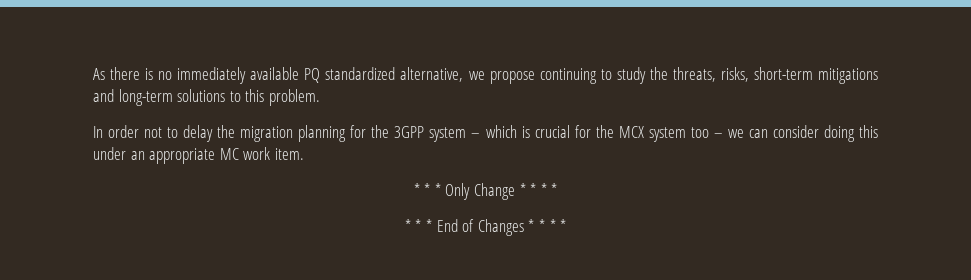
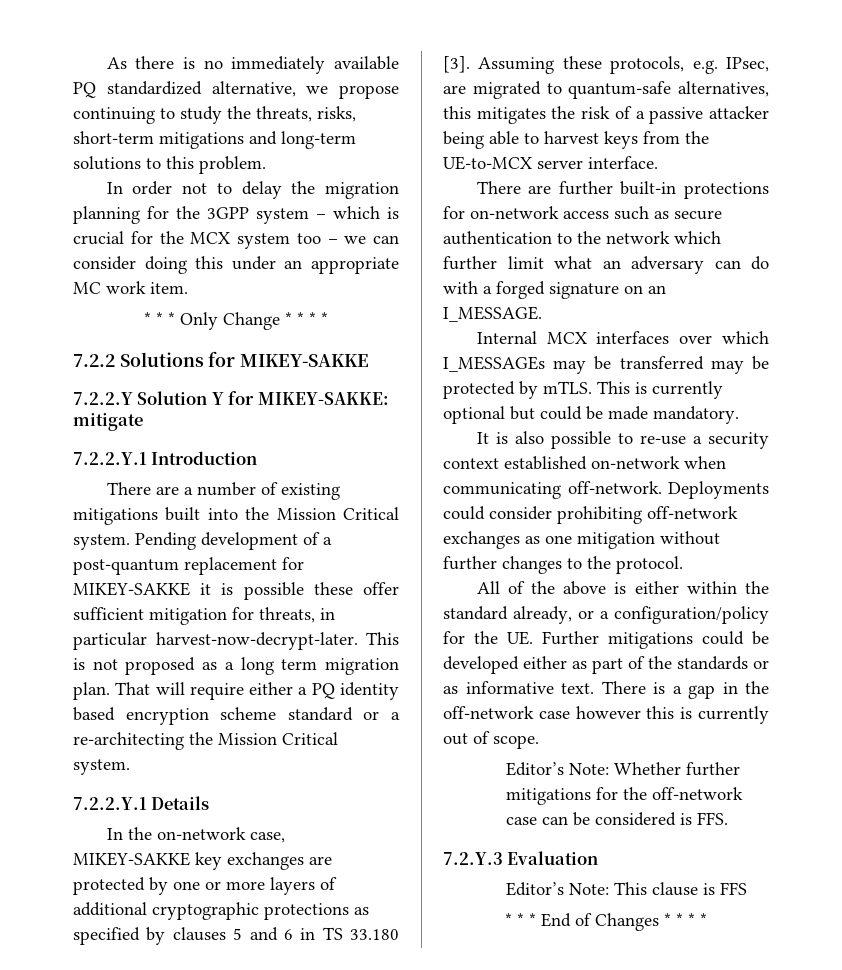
(558, 189) none -> [73,351,370,367] [73,391,389,405] [73,413,143,431] [73,451,258,465] [106,482,340,500] [73,507,399,525] [73,532,332,550] [73,557,304,575] [73,582,399,600] [73,607,335,625] [73,632,399,650] [73,657,399,675] [73,682,399,700] [73,707,400,725] [73,732,338,750] [73,759,130,775] [73,796,210,810] [106,827,285,843] [73,852,332,870] [73,877,337,895] [73,902,369,920] [73,927,399,945] [443,56,769,74] [443,81,769,99] [443,106,769,124] [443,131,709,149] [443,156,658,170] [476,181,769,199] [443,206,722,220] [443,231,721,245] [443,256,769,274] [443,281,666,299] [443,306,542,322] [476,331,769,344] [443,356,769,374] [443,381,723,399] [443,406,739,424] [476,431,769,449] [443,456,726,470] [443,481,769,499] [443,506,738,524] [443,531,720,549] [443,556,683,574] [476,581,769,595] [443,606,769,624] [443,631,769,649] [443,656,769,674] [443,681,769,699] [443,706,769,724] [443,731,539,749] [505,762,740,776] [505,787,743,805] [505,812,728,826] [443,851,599,865] [505,882,747,896] // 7.2.2 Solutions for MIKEY-SAKKE // 7.2.2.Y Solution Y for MIKEY-SAKKE: mitigate // 7.2.2.Y.1 Introduction // There are a number of existing mitigations built into the Mission Critical system. Pending development of a post-quantum replacement for MIKEY-SAKKE it is possible these offer sufficient mitigation for threats, in particular harvest-now-decrypt-later. This is not proposed as a long term migration plan. That will require either a PQ identity based encryption scheme standard or a re-architecting the Mission Critical system. // 7.2.2.Y.1 Details // In the on-network case, MIKEY-SAKKE key exchanges are protected by one or more layers of additional cryptographic protections as specified by clauses 5 and 6 in TS 33.180 [3]. Assuming these protocols, e.g. IPsec, are migrated to quantum-safe alternatives, this mitigates the risk of a passive attacker being able to harvest keys from the UE-to-MCX server interface. // There are further built-in protections for on-network access such as secure authentication to the network which further limit what an adversary can do with a forged signature on an I_MESSAGE. // Internal MCX interfaces over which I_MESSAGEs may be transferred may be protected by mTLS. This is currently optional but could be made mandatory. // It is also possible to re-use a security context established on-network when communicating off-network. Deployments could consider prohibiting off-network exchanges as one mitigation without further changes to the protocol. // All of the above is either within the standard already, or a configuration/policy for the UE. Further mitigations could be developed either as part of the standards or as informative text. There is a gap in the off-network case however this is currently out of scope. // Editor’s Note: Whether further mitigations for the off-network case can be considered is FFS. // 7.2.Y.3 Evaluation // Editor’s Note: This clause is FFS

